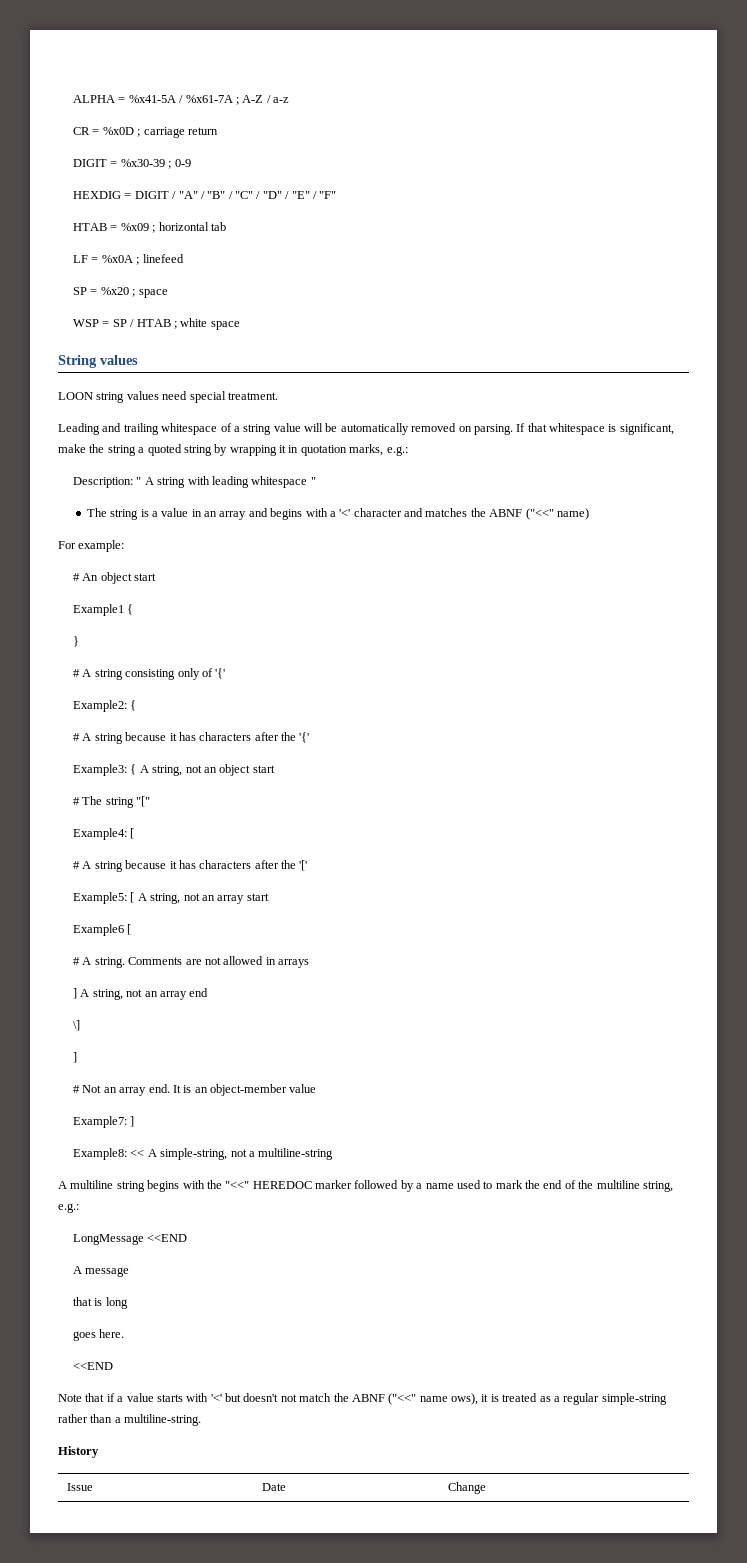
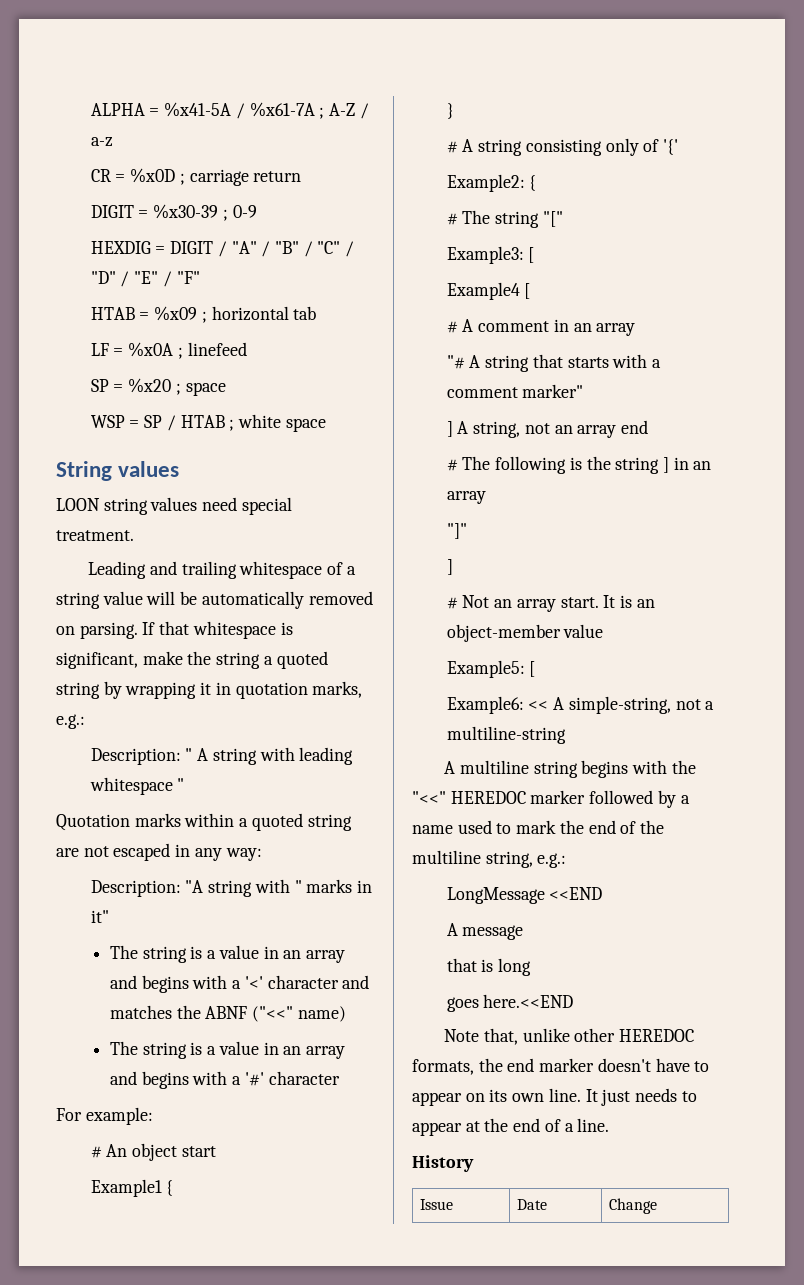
(316, 481) none -> [56,813,352,831] [56,843,262,861] [90,879,373,897] [90,910,109,923] // Quotation marks within a quoted string are not escaped in any way: // Description: "A string with " marks in it"
(589, 514) none -> [109,1041,345,1059] [109,1071,340,1089] // The string is a value in an array and begins with a '#' character
[73,732,310,744] [73,764,275,776] // # A string because it has characters after the '{' // Example3: { A string, not an object start -> (537, 183) none
[73,828,135,840] [73,860,308,872] [73,892,269,904] [73,924,132,936] [73,956,310,968] Example4: [ // # A string because it has characters after the '[' // Example5: [ A string, not an array start // Example6 [ // # A string. Comments are not allowed in arrays -> [446,246,535,264] [446,282,531,300] [446,319,636,336] [446,354,662,372] [446,384,584,398] Example3: [ // Example4 [ // # A comment in an array // "# A string that starts with a comment marker"
[73,1020,81,1031] \] -> [446,456,712,474] [446,491,486,504] [446,523,467,539] # The following is the string ] in an array // "]"
[148,1084,170,1093] end. -> [560,597,599,608] start.
[73,1116,135,1128] [73,1148,128,1160] Example7: ] // Example8: -> [446,660,536,678] [446,696,524,714] Example5: [ // Example6:
[99,1329,125,1338] [73,1362,114,1370] here. // <<END -> [483,994,574,1008] here.<<END
[85,1393,667,1405] [58,1414,202,1426] that if a value starts with '<' but doesn't not match the ABNF ("<<" name ows), it is treated as a regular simple-string rather than a multiline-string. -> [483,1028,694,1045] [412,1058,710,1075] [412,1088,697,1106] [412,1118,610,1136] that, unlike other HEREDOC formats, the end marker doesn't have to appear on its own line. It just needs to appear at the end of a line.

